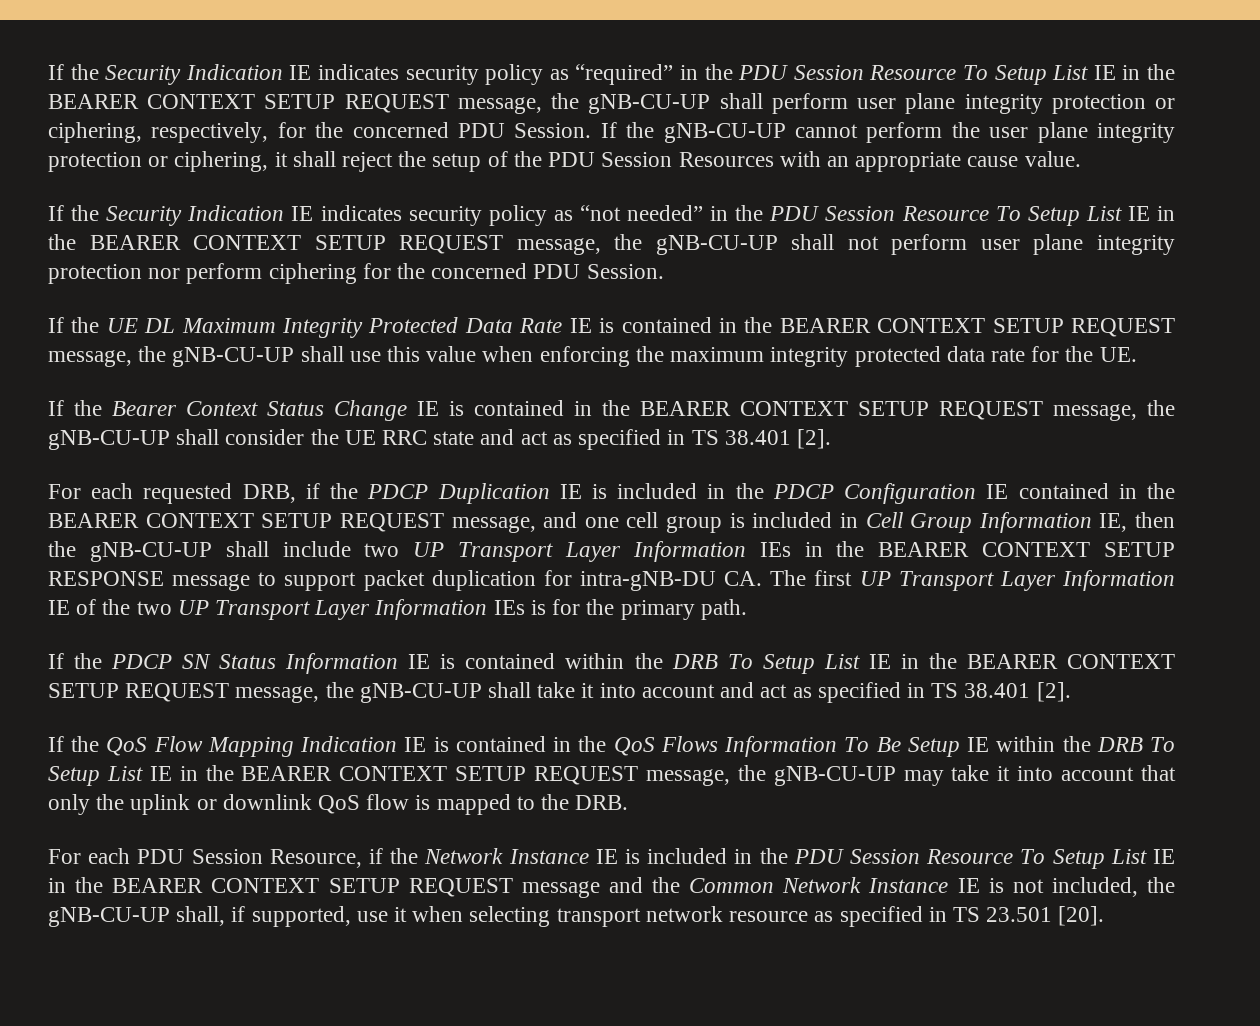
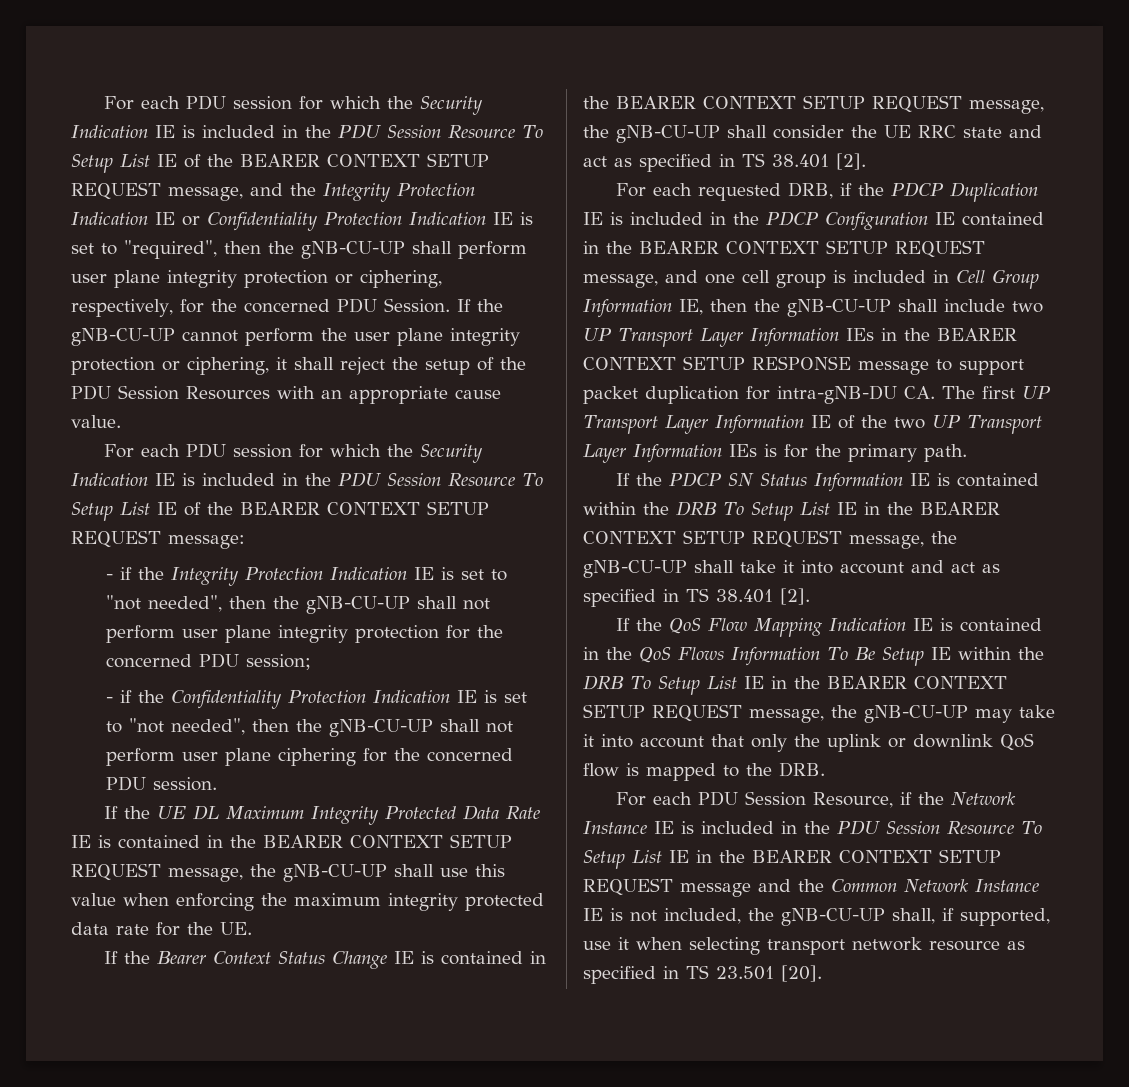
[48,64,1175,85] [48,94,542,114] If the Security Indication IE indicates security policy as “required” in the PDU Session Resource To Setup List IE in the BEARER CONTEXT SETUP REQUEST message, -> [104,95,484,115] [71,124,543,139] [71,153,489,173] [71,182,475,202] [71,212,533,231] [71,240,261,259] For each PDU session for which the Security Indication IE is included in the PDU Session Resource To Setup List IE of the BEARER CONTEXT SETUP REQUEST message, and the Integrity Protection Indication IE or Confidentiality Protection Indication IE is set to "required", then
[48,205,1175,226] [48,234,601,255] If the Security Indication IE indicates security policy as “not needed” in the PDU Session Resource To Setup List IE in the BEARER CONTEXT SETUP REQUEST message, -> [104,443,484,463] [71,472,543,487] [71,501,489,521] [71,530,245,549] [105,567,507,586] [105,595,266,612] For each PDU session for which the Security Indication IE is included in the PDU Session Resource To Setup List IE of the BEARER CONTEXT SETUP REQUEST message: // - if the Integrity Protection Indication IE is set to "not needed", then
[148,263,263,284] nor perform -> [445,625,503,639] [105,653,311,670] [105,690,527,709] [105,718,513,737] [105,748,271,766] for the concerned PDU session; // - if the Confidentiality Protection Indication IE is set to "not needed", then the gNB-CU-UP shall not perform user plane
[586,264,664,279] Session. -> [152,777,217,791] session.

